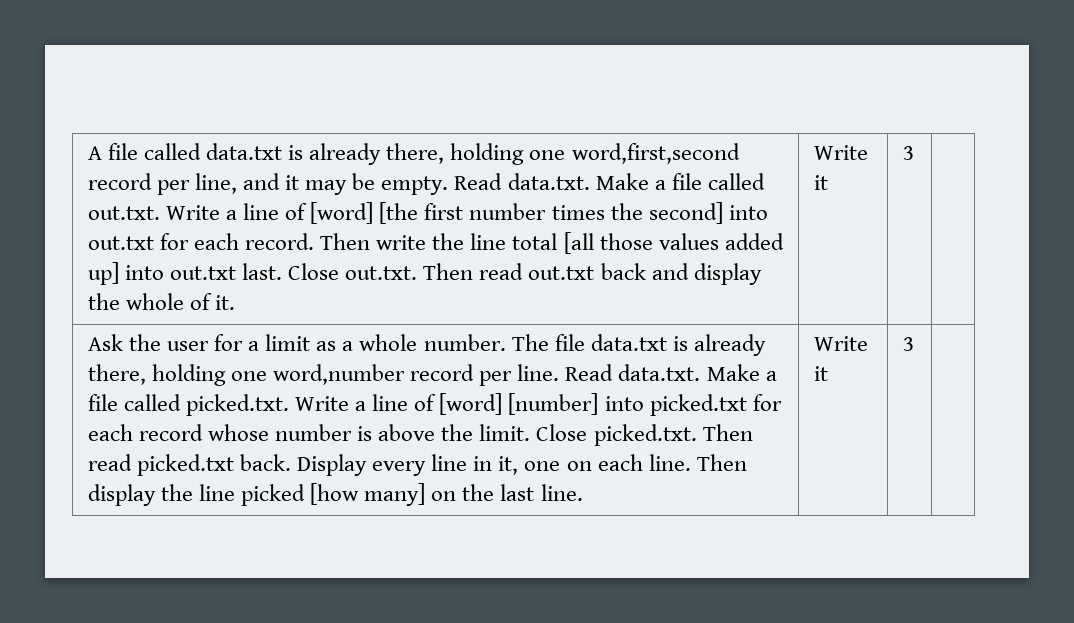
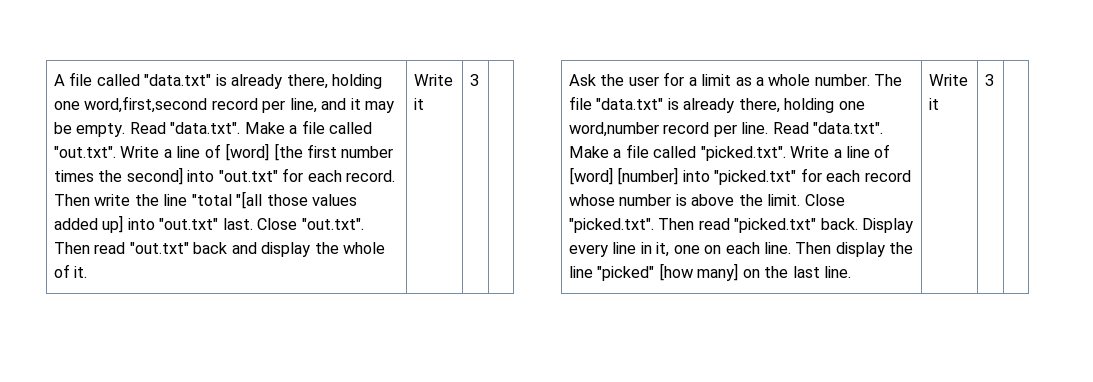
[206,143,283,160] data.txt -> [144,74,212,86] "data.txt"
[507,173,765,190] [87,206,160,220] data.txt. Make a file called out.txt. -> [170,120,373,134] [53,146,116,158] "data.txt". Make a file called "out.txt".
[87,236,154,250] out.txt -> [218,170,278,182] "out.txt"
[512,232,594,254] total [all -> [191,191,263,209] "total "[all
[170,266,237,280] out.txt -> [159,218,219,230] "out.txt"
[345,263,595,280] out.txt. Then read out.txt -> [301,218,364,230] [53,242,189,254] "out.txt". Then read "out.txt"
[590,334,667,351] data.txt -> [596,98,664,110] "data.txt"
[618,364,777,381] [87,394,290,416] data.txt. Make a file called picked.txt. -> [813,122,884,134] [568,144,786,161] "data.txt". Make a file called "picked.txt".
[649,394,747,416] picked.txt -> [714,170,797,185] "picked.txt"
[593,424,753,446] [87,454,234,476] picked.txt. Then read picked.txt -> [568,218,817,233] "picked.txt". Then read "picked.txt"
[241,484,306,506] picked -> [597,266,655,281] "picked"

